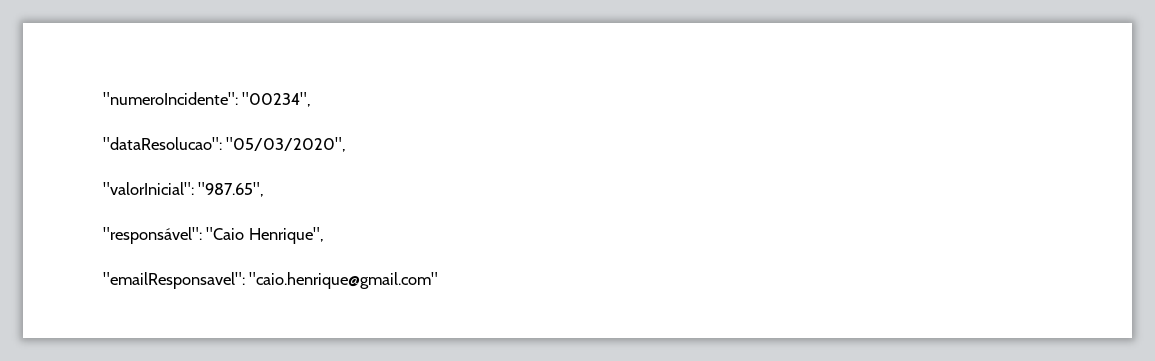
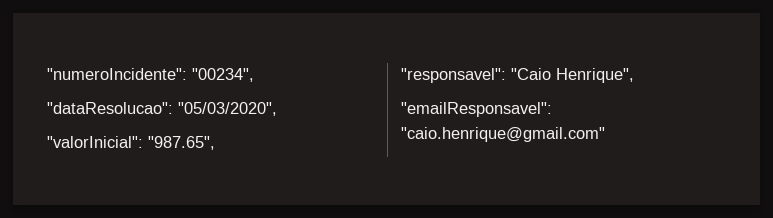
[103,227,202,244] "responsável": -> [401,68,506,83] "responsavel":

